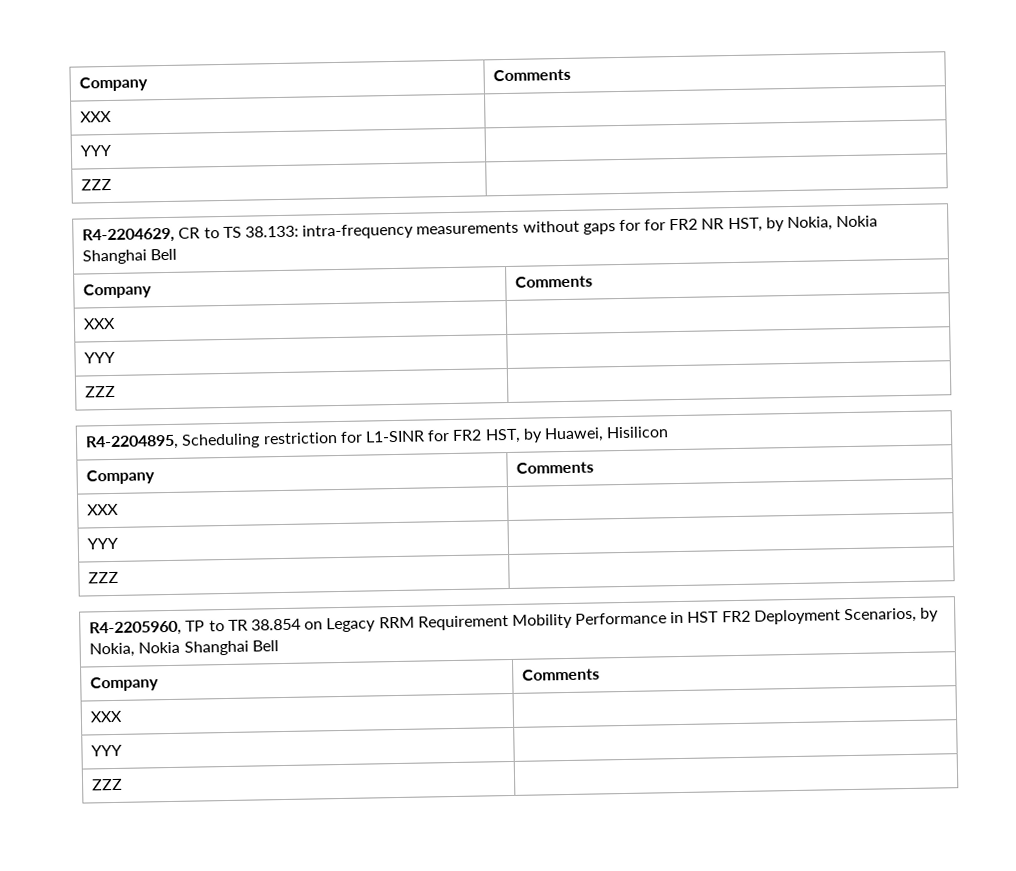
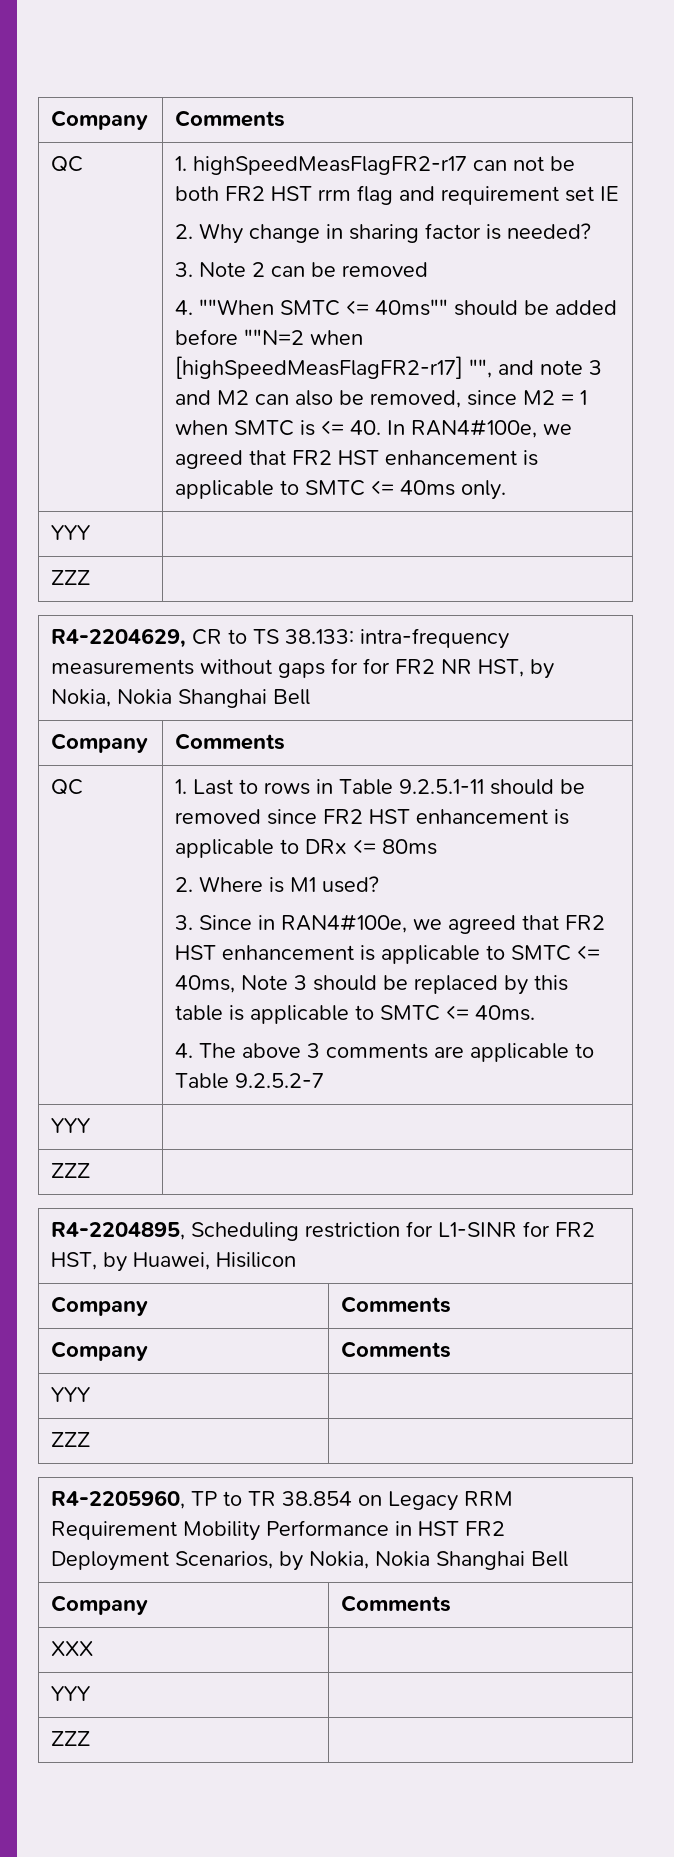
[79,76,149,92] [493,68,572,82] [80,110,113,123] Company | Comments // XXX | -> [51,110,149,130] [175,110,286,127] [51,156,84,172] [175,156,576,175] [175,185,620,205] [175,223,592,244] [175,262,429,277] [175,299,618,316] [175,329,364,345] [175,356,603,379] [175,390,588,408] [175,419,573,438] [175,450,539,469] [175,480,507,500] Company | Comments // QC | 1. highSpeedMeasFlagFR2-r17 can not be both FR2 HST rrm flag and requirement set IE // 2. Why change in sharing factor is needed? // 3. Note 2 can be removed // 4. ""When SMTC <= 40ms"" should be added before ""N=2 when [highSpeedMeasFlagFR2-r17] "", and note 3 and M2 can also be removed, since M2 = 1 when SMTC is <= 40. In RAN4#100e, we agreed that FR2 HST enhancement is applicable to SMTC <= 40ms only.
[83,317,117,330] XXX | -> [51,779,84,795] [175,779,586,795] [175,809,570,825] [175,839,438,858] [175,876,380,893] [175,914,606,934] [175,945,601,964] [175,975,569,995] [175,1005,536,1024] [175,1043,595,1062] [175,1073,325,1089] QC | 1. Last to rows in Table 9.2.5.1-11 should be removed since FR2 HST enhancement is applicable to DRx <= 80ms // 2. Where is M1 used? // 3. Since in RAN4#100e, we agreed that FR2 HST enhancement is applicable to SMTC <= 40ms, Note 3 should be replaced by this table is applicable to SMTC <= 40ms. // 4. The above 3 comments are applicable to Table 9.2.5.2-7
[87,503,120,516] XXX | -> [51,1341,149,1361] [341,1341,452,1358] Company | Comments

